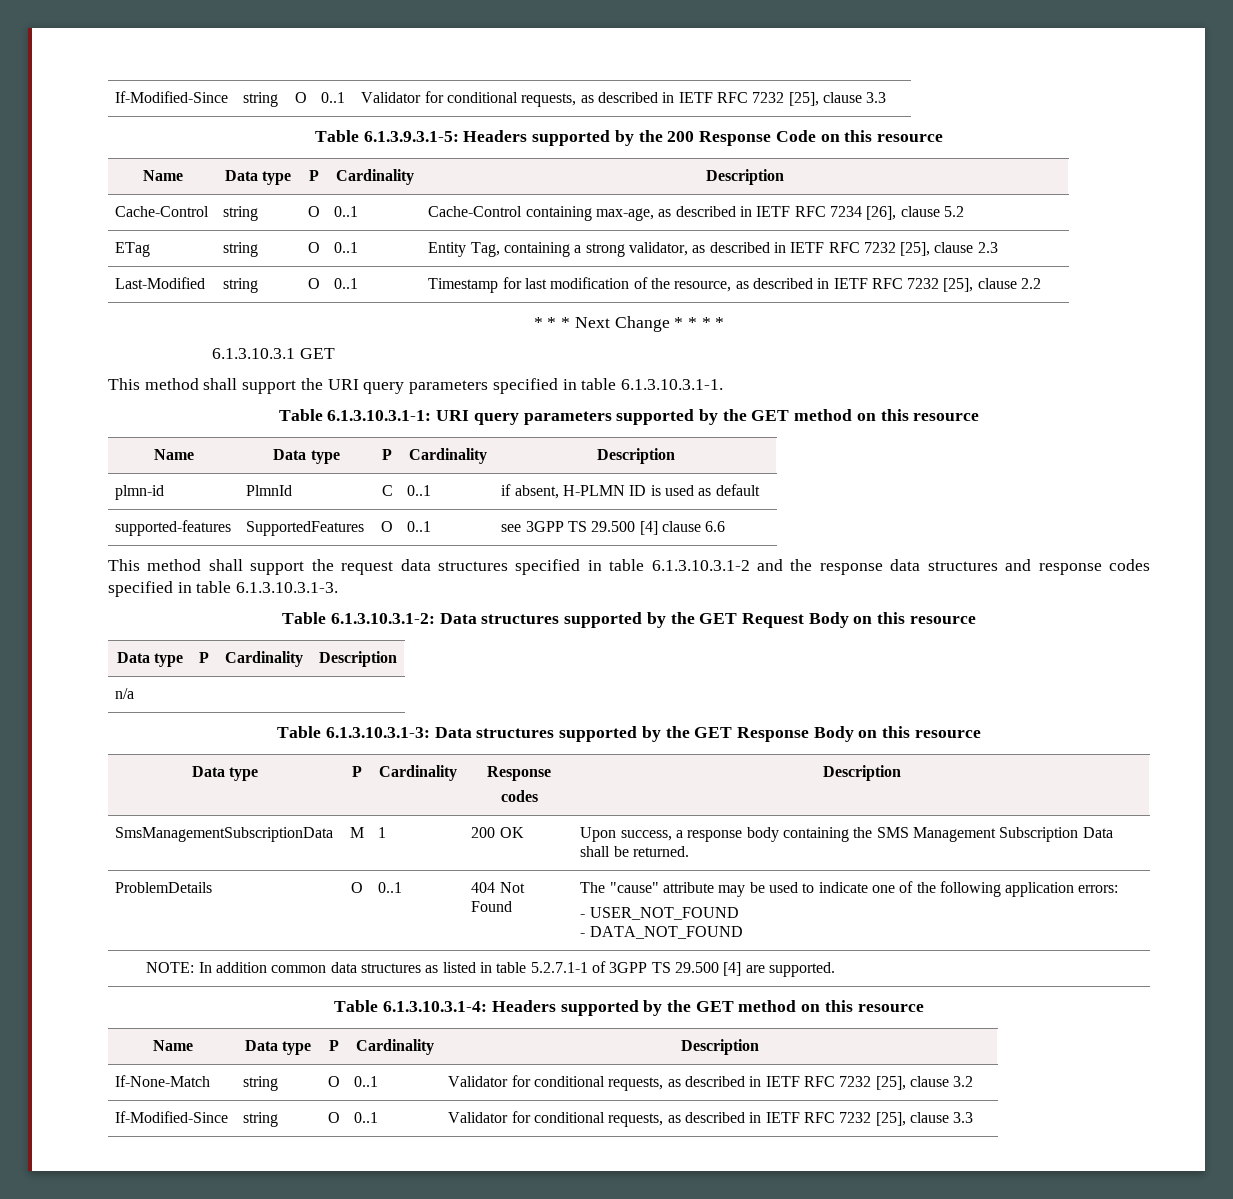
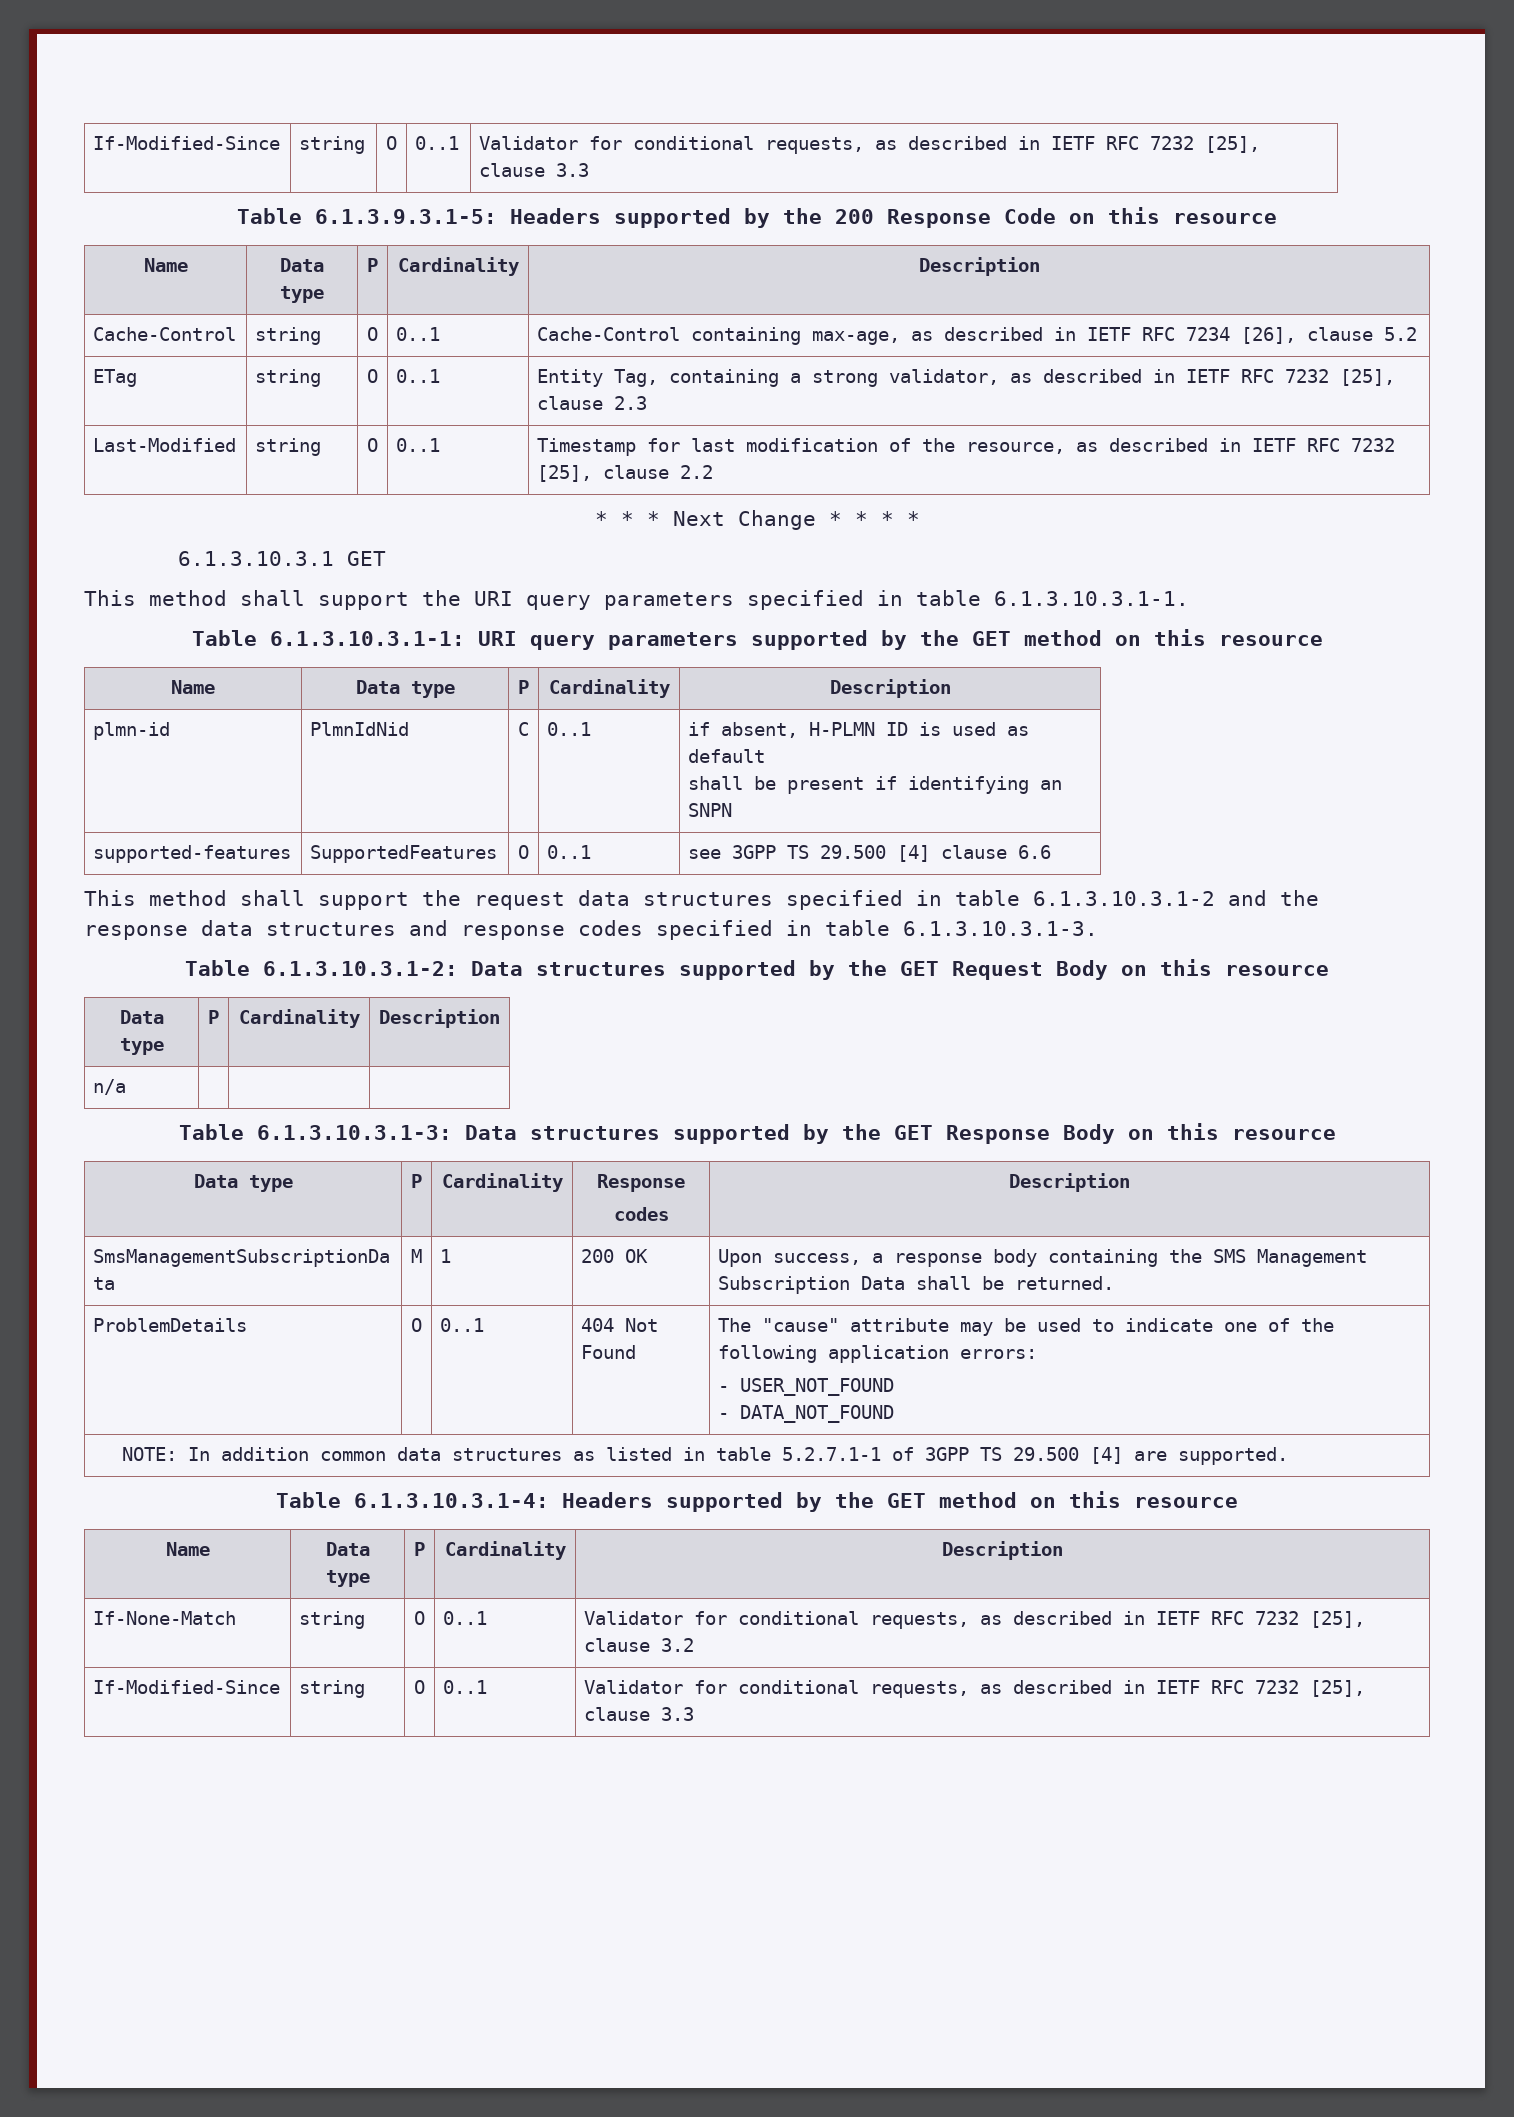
[246,485,293,496] PlmnId -> [310,722,410,736] PlmnIdNid
(760, 490) none -> [688,776,1063,794] [688,803,733,817] // shall be present if identifying an SNPN

